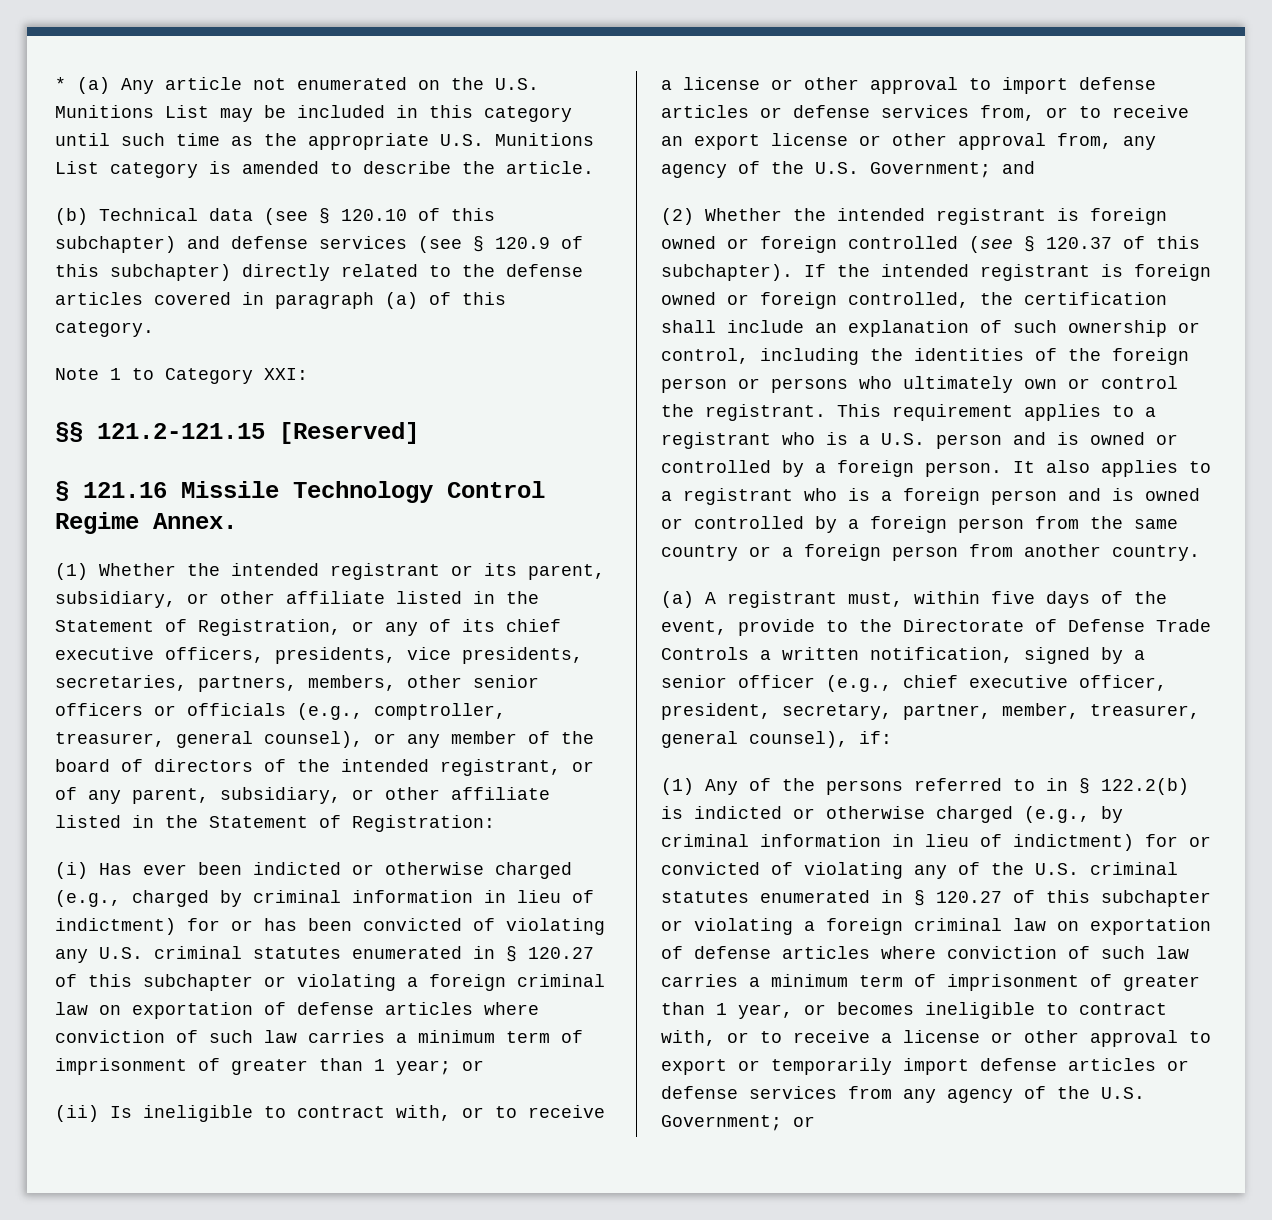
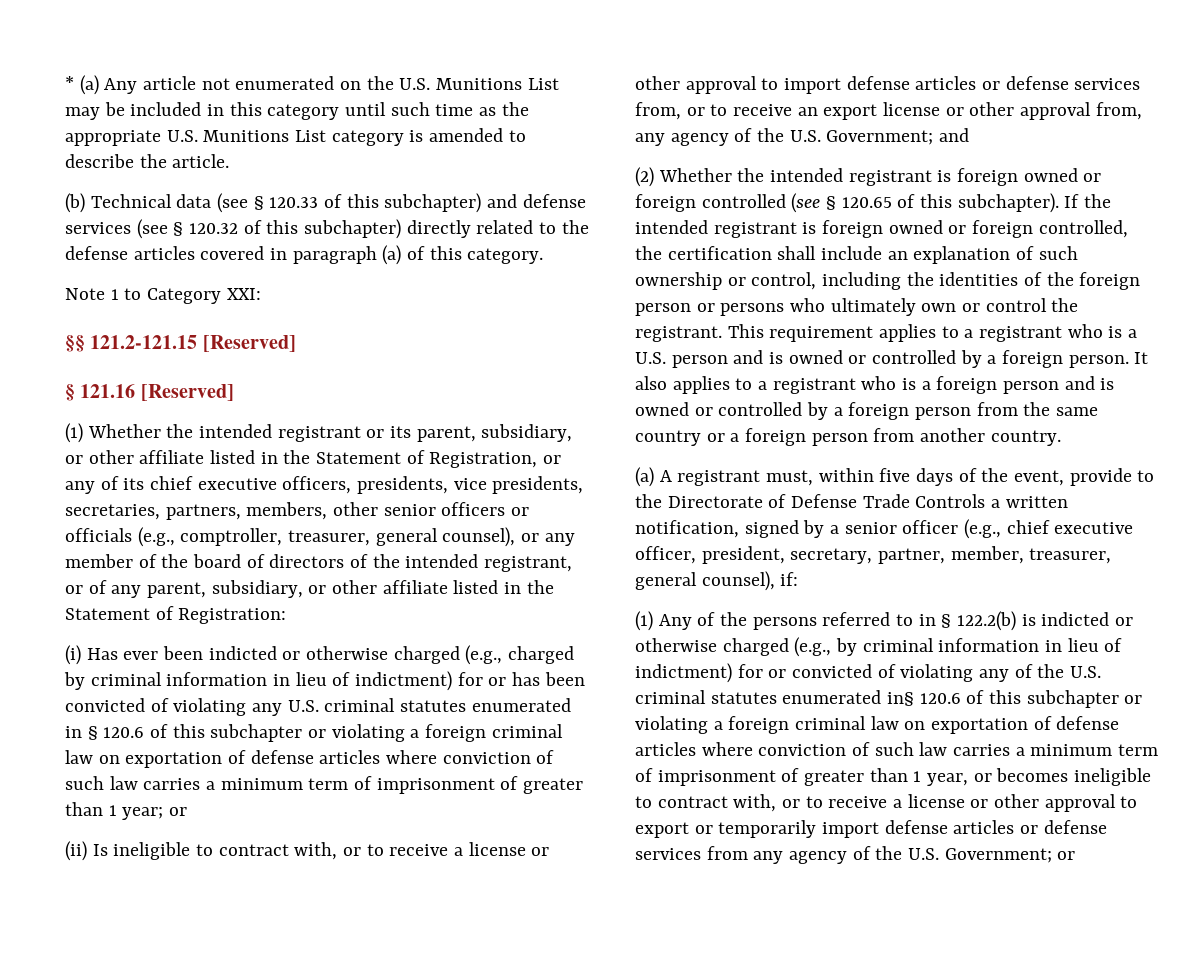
[341,209,407,221] 120.10 -> [269,197,319,208] 120.33
[495,237,550,249] 120.9 -> [189,223,239,234] 120.32
[181,481,545,503] [55,512,237,534] Missile Technology Control Regime Annex. -> [140,384,234,401] [Reserved]
[528,947,594,959] 120.27 -> [103,727,145,738] 120.6
[1046,237,1112,249] 120.37 -> [841,197,892,208] 120.65
[881,890,1002,906] in § 120.27 -> [887,692,961,706] in§ 120.6

